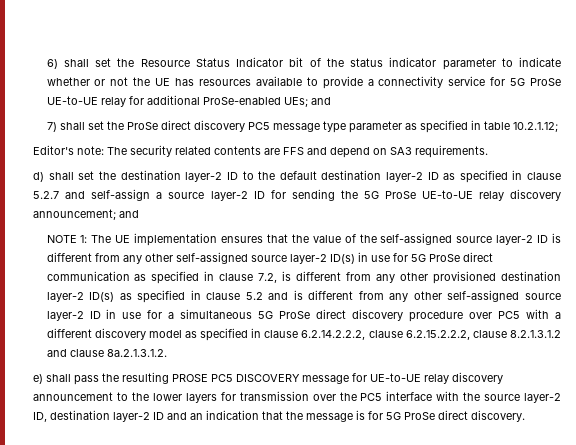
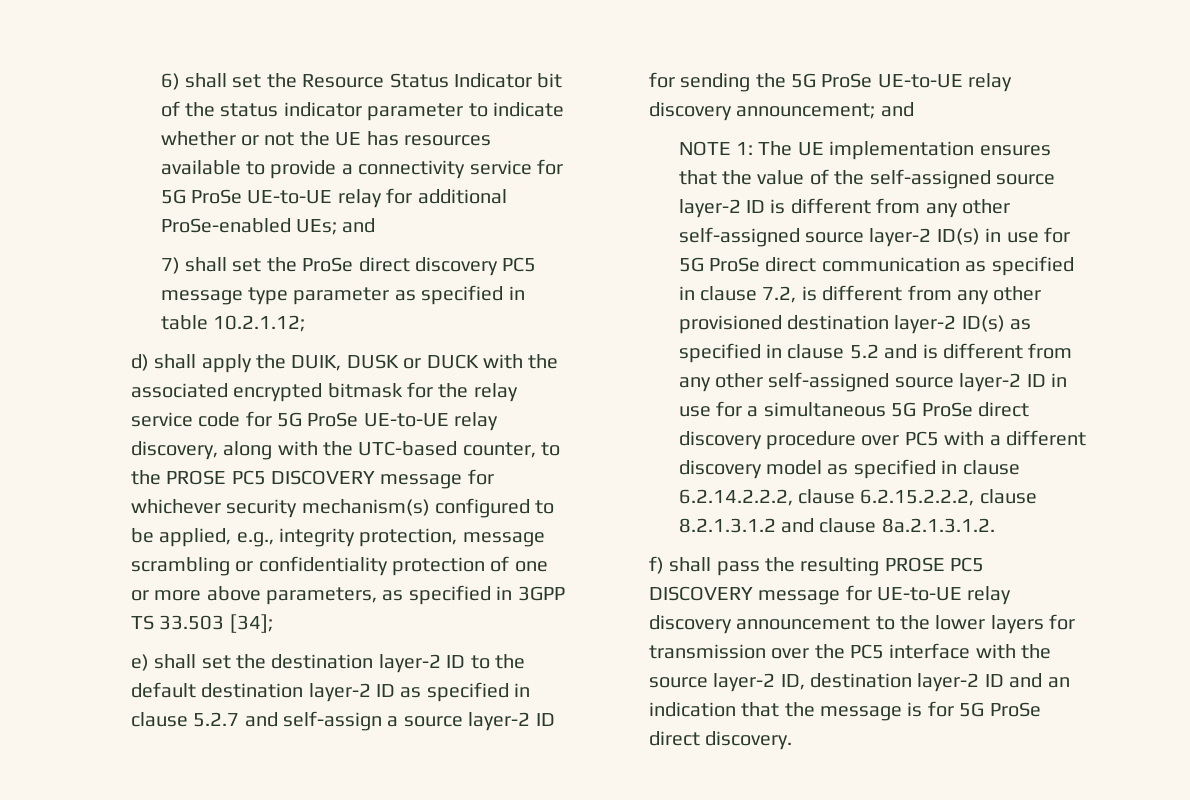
[33,145,489,158] [33,172,45,182] Editor's note: The security related contents are FFS and depend on SA3 requirements. // d) -> [130,354,559,373] [130,382,518,402] [130,411,499,431] [130,441,561,460] [130,469,494,489] [130,498,555,518] [130,528,545,547] [130,556,548,576] [130,585,565,605] [130,614,273,633] [130,654,149,671] d) shall apply the DUIK, DUSK or DUCK with the associated encrypted bitmask for the relay service code for 5G ProSe UE-to-UE relay discovery, along with the UTC-based counter, to the PROSE PC5 DISCOVERY message for whichever security mechanism(s) configured to be applied, e.g., integrity protection, message scrambling or confidentiality protection of one or more above parameters, as specified in 3GPP TS 33.503 [34]; // e)
[33,374,44,384] e) -> [648,556,664,574] f)

